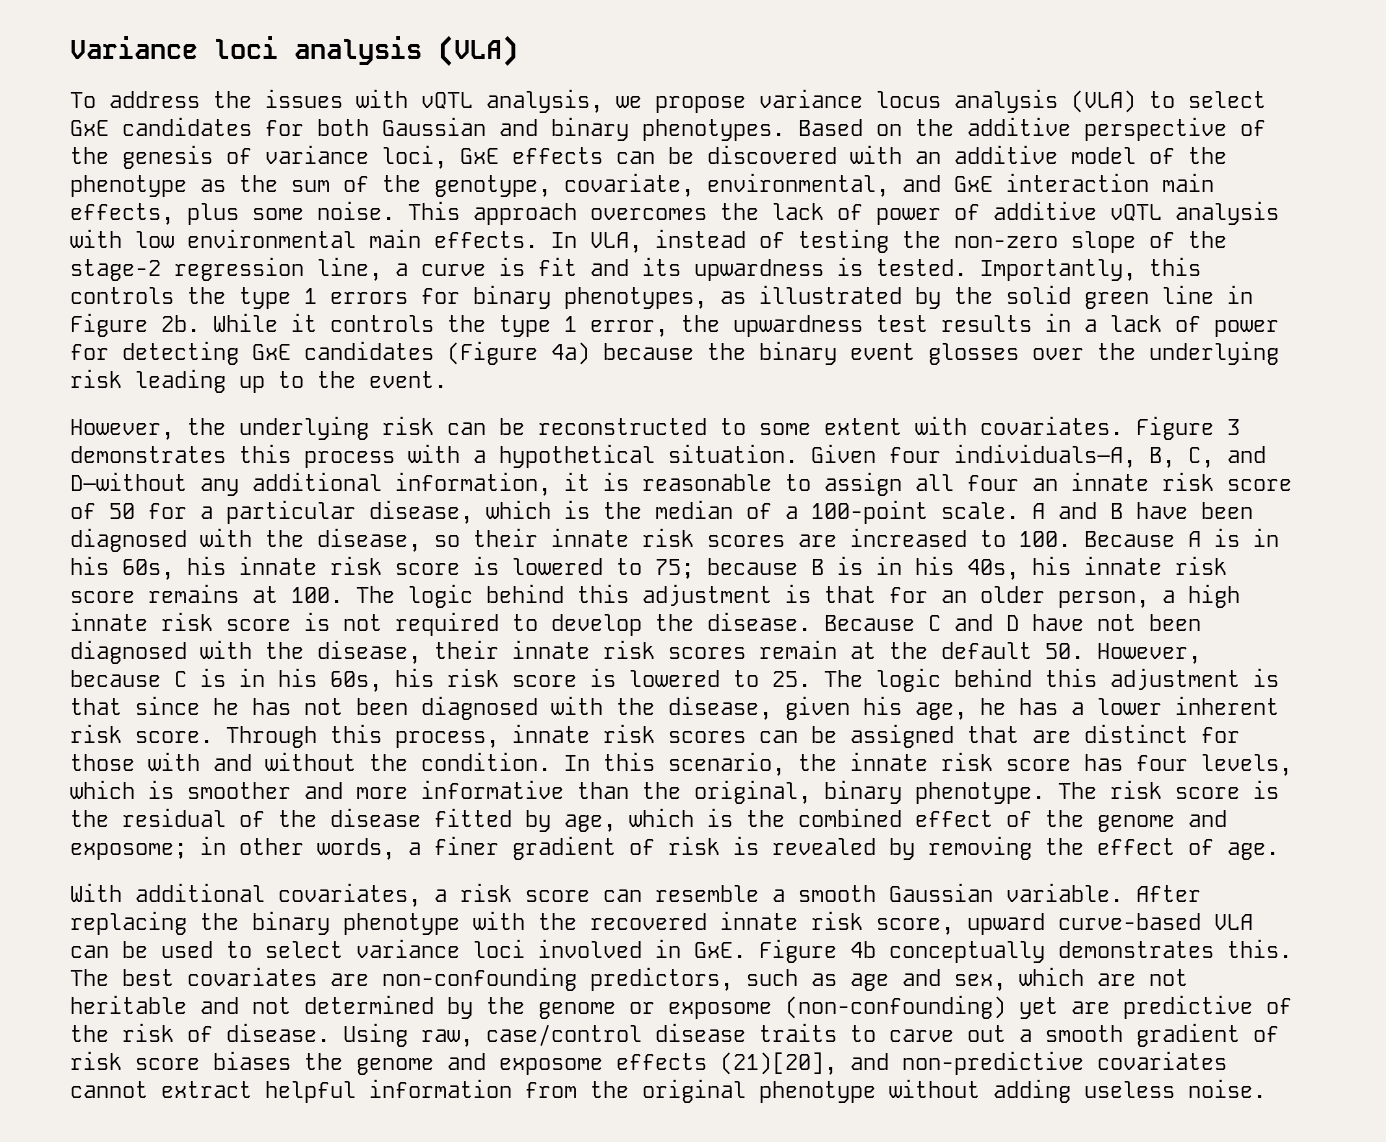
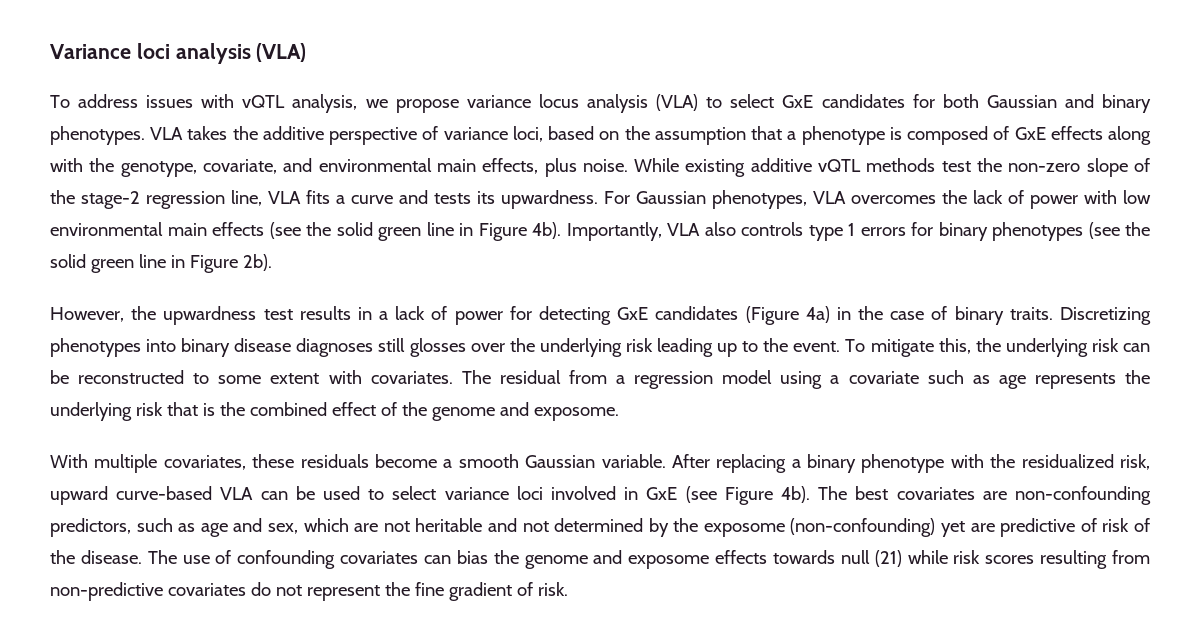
[213,91,252,108] the -> (139, 101) none
[798,119,902,136] Based on -> [150,126,228,140] VLA takes
[70,145,1227,169] [70,173,1214,197] [70,201,1279,225] [70,229,889,253] the genesis of variance loci, GxE effects can be discovered with an additive model of the phenotype as the sum of the genotype, covariate, environmental, and GxE interaction main effects, plus some noise. This approach overcomes the lack of power of additive vQTL analysis with low environmental main effects. In VLA, instead of testing -> [443,126,1151,145] [50,158,971,177] variance loci, based on the assumption that a phenotype is composed of GxE effects along with the genotype, covariate, and environmental main effects, plus noise. While existing additive vQTL methods test
[395,257,1201,281] [70,285,1253,309] [70,313,668,337] a curve is fit and its upwardness is tested. Importantly, this controls the type 1 errors for binary phenotypes, as illustrated by the solid green line in Figure 2b. While it controls the type 1 error, -> [268,190,1152,209] [50,222,1150,241] [50,254,272,273] [50,307,124,322] VLA fits a curve and tests its upwardness. For Gaussian phenotypes, VLA overcomes the lack of power with low environmental main effects (see the solid green line in Figure 4b). Importantly, VLA also controls type 1 errors for binary phenotypes (see the solid green line in Figure 2b). // However,
[603,341,915,365] because the binary event -> [836,306,1151,325] [50,338,406,357] in the case of binary traits. Discretizing phenotypes into binary disease diagnoses still
[70,419,174,440] // However, -> [845,338,971,357] To mitigate this,
[1136,416,1240,440] [70,444,1266,468] [70,472,1292,496] [70,500,1253,524] [70,528,1279,552] [70,556,1227,580] [70,584,1240,608] [70,612,1201,636] [70,640,1201,664] [70,668,1279,692] [70,696,1279,720] [70,724,1240,748] [70,752,1292,776] [70,780,1279,804] [70,808,694,832] Figure 3 demonstrates this process with a hypothetical situation. Given four individuals–A, B, C, and D–without any additional information, it is reasonable to assign all four an innate risk score of 50 for a particular disease, which is the median of a 100-point scale. A and B have been diagnosed with the disease, so their innate risk scores are increased to 100. Because A is in his 60s, his innate risk score is lowered to 75; because B is in his 40s, his innate risk score remains at 100. The logic behind this adjustment is that for an older person, a high innate risk score is not required to develop the disease. Because C and D have not been diagnosed with the disease, their innate risk scores remain at the default 50. However, because C is in his 60s, his risk score is lowered to 25. The logic behind this adjustment is that since he has not been diagnosed with the disease, given his age, he has a lower inherent risk score. Through this process, innate risk scores can be assigned that are distinct for those with and without the condition. In this scenario, the innate risk score has four levels, which is smoother and more informative than the original, binary phenotype. The risk score is the residual of the disease fitted by age, which -> [461,370,1151,389] [50,402,198,421] The residual from a regression model using a covariate such as age represents the underlying risk that
[70,836,1279,860] [70,883,759,907] exposome; in other words, a finer gradient of risk is revealed by removing the effect of age. // With additional covariates, a risk score can resemble -> [533,407,619,421] [50,454,437,473] exposome. // With multiple covariates, these residuals become
[200,913,239,930] the -> [791,459,801,468] a
[590,911,954,935] recovered innate risk score, -> [1021,454,1151,470] residualized risk,
[694,939,1292,963] GxE. Figure 4b conceptually demonstrates this. -> [646,486,811,505] GxE (see Figure 4b).
[538,1002,655,1019] genome or -> (699, 525) none
[70,1025,109,1042] the -> (1097, 525) none
[226,1023,1279,1047] [70,1051,291,1070] disease. Using raw, case/control disease traits to carve out a smooth gradient of risk score biases -> [50,550,488,569] the disease. The use of confounding covariates can bias
[720,1051,1227,1075] [70,1079,1266,1103] (21)[20], and non-predictive covariates cannot extract helpful information from the original phenotype without adding useless noise. -> [773,550,1151,569] [50,582,568,601] towards null (21) while risk scores resulting from non-predictive covariates do not represent the fine gradient of risk.

